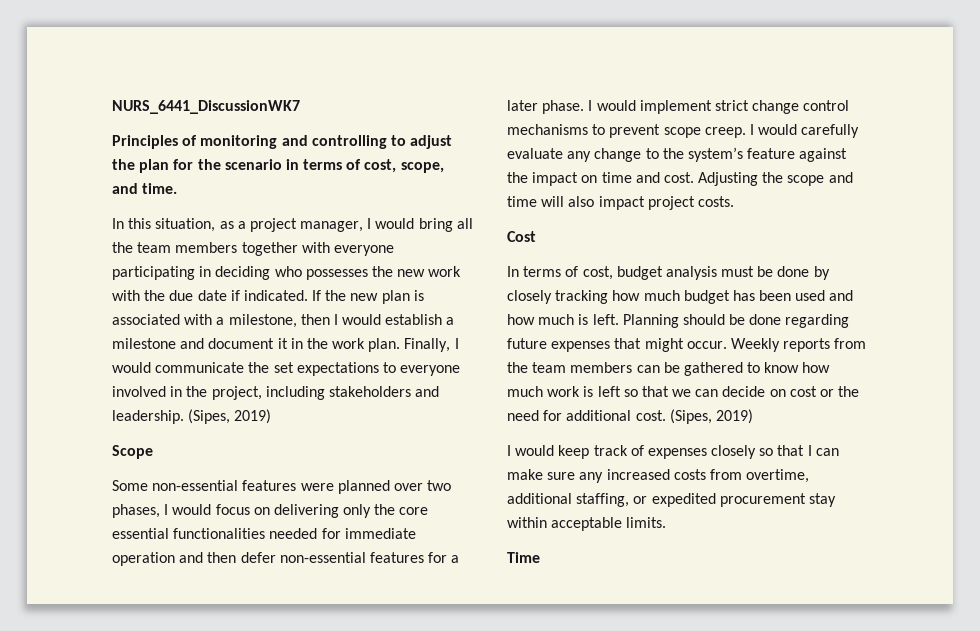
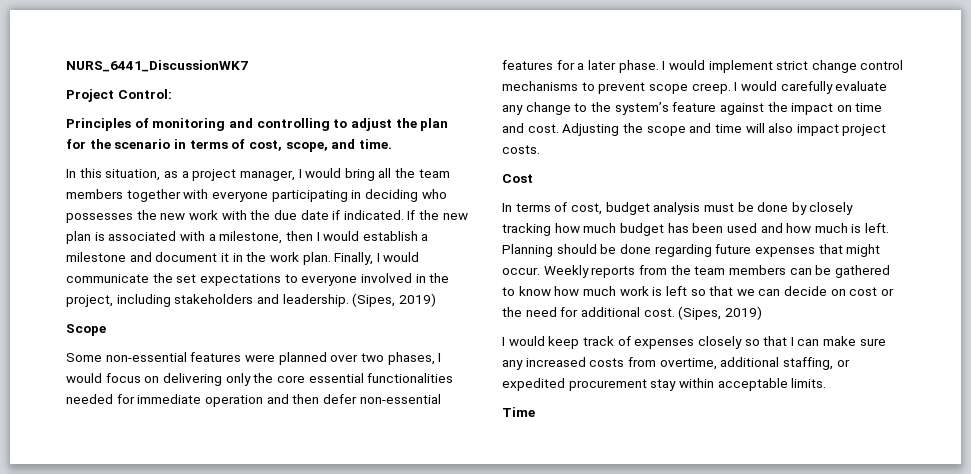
(300, 107) none -> [66,89,172,102] // Project Control:

